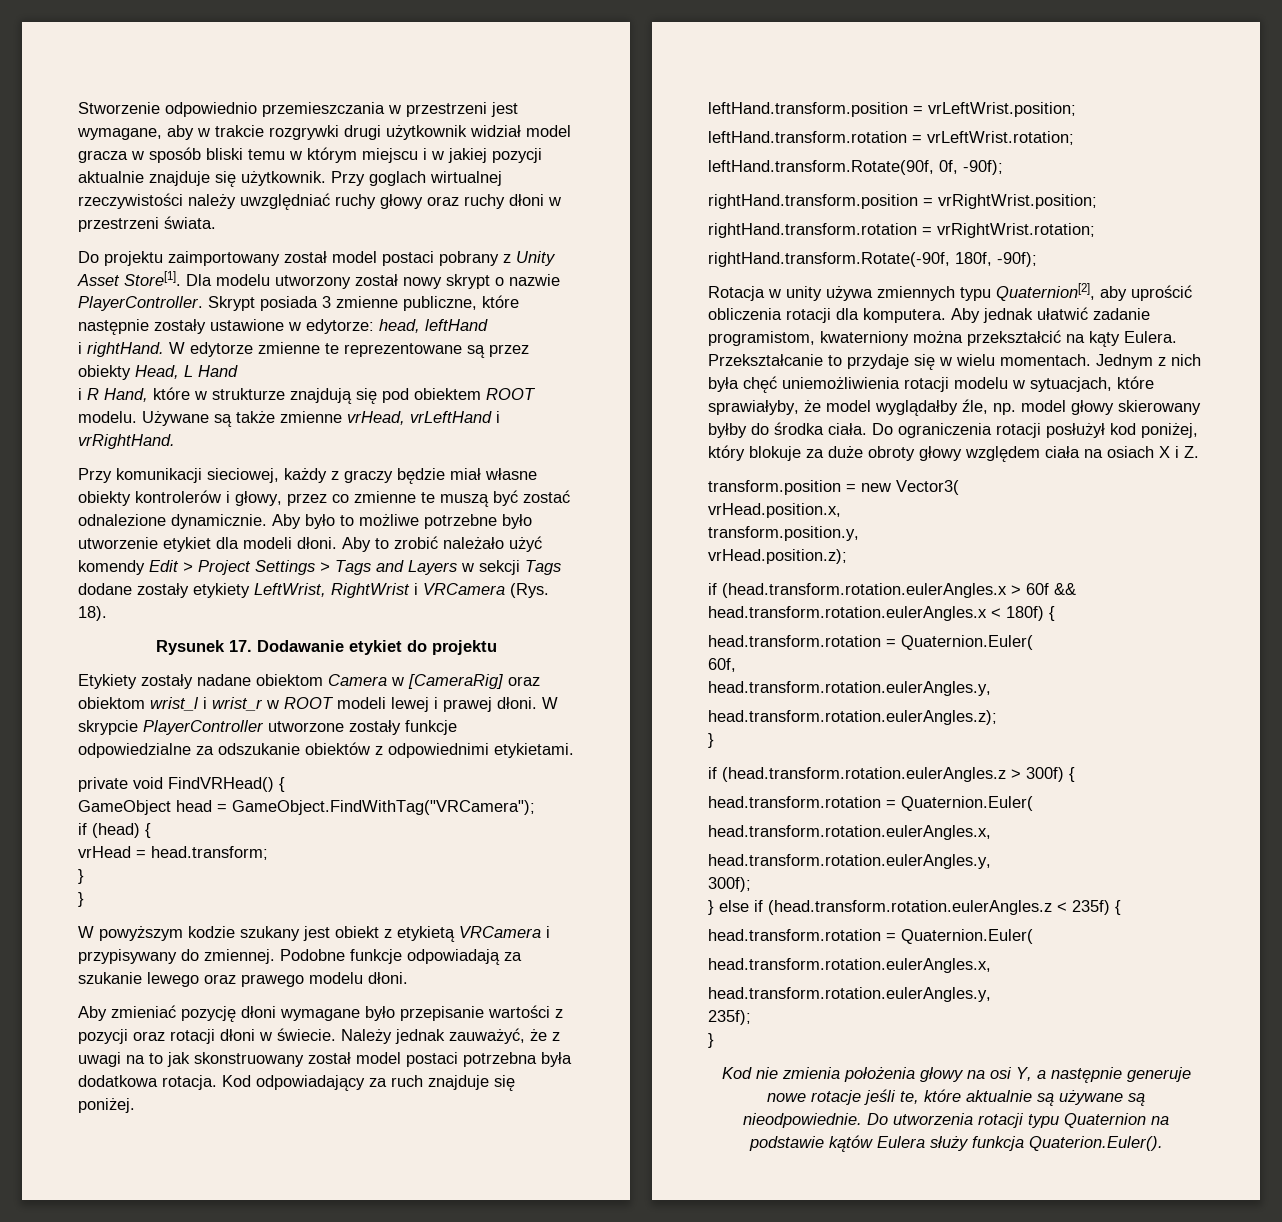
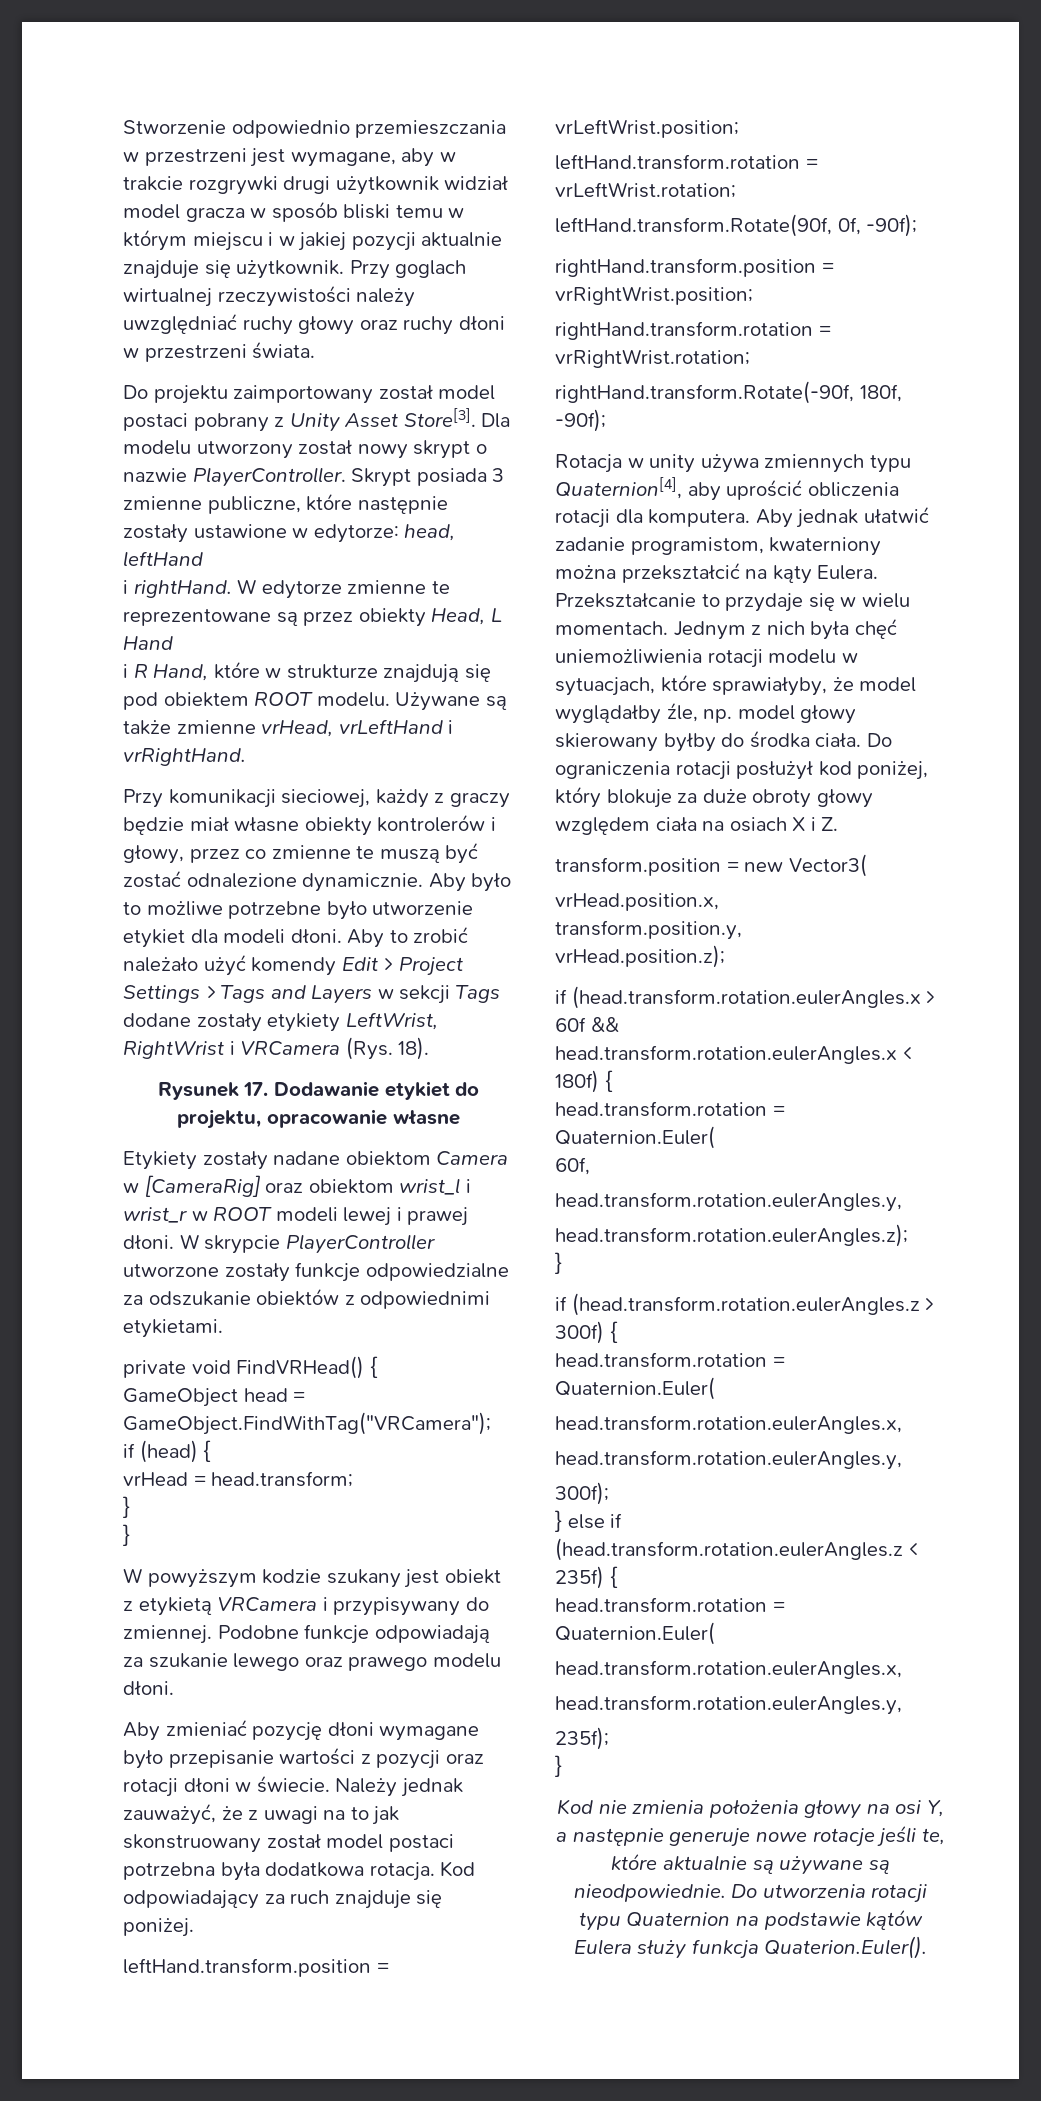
[124,271,181,286] Store[1]. -> [403,408,476,427] Store[3].
[431,640,497,655] projektu -> [177,1109,460,1129] projektu, opracowanie własne
[996,283,1095,301] Quaternion[2], -> [555,477,682,499] Quaternion[4],

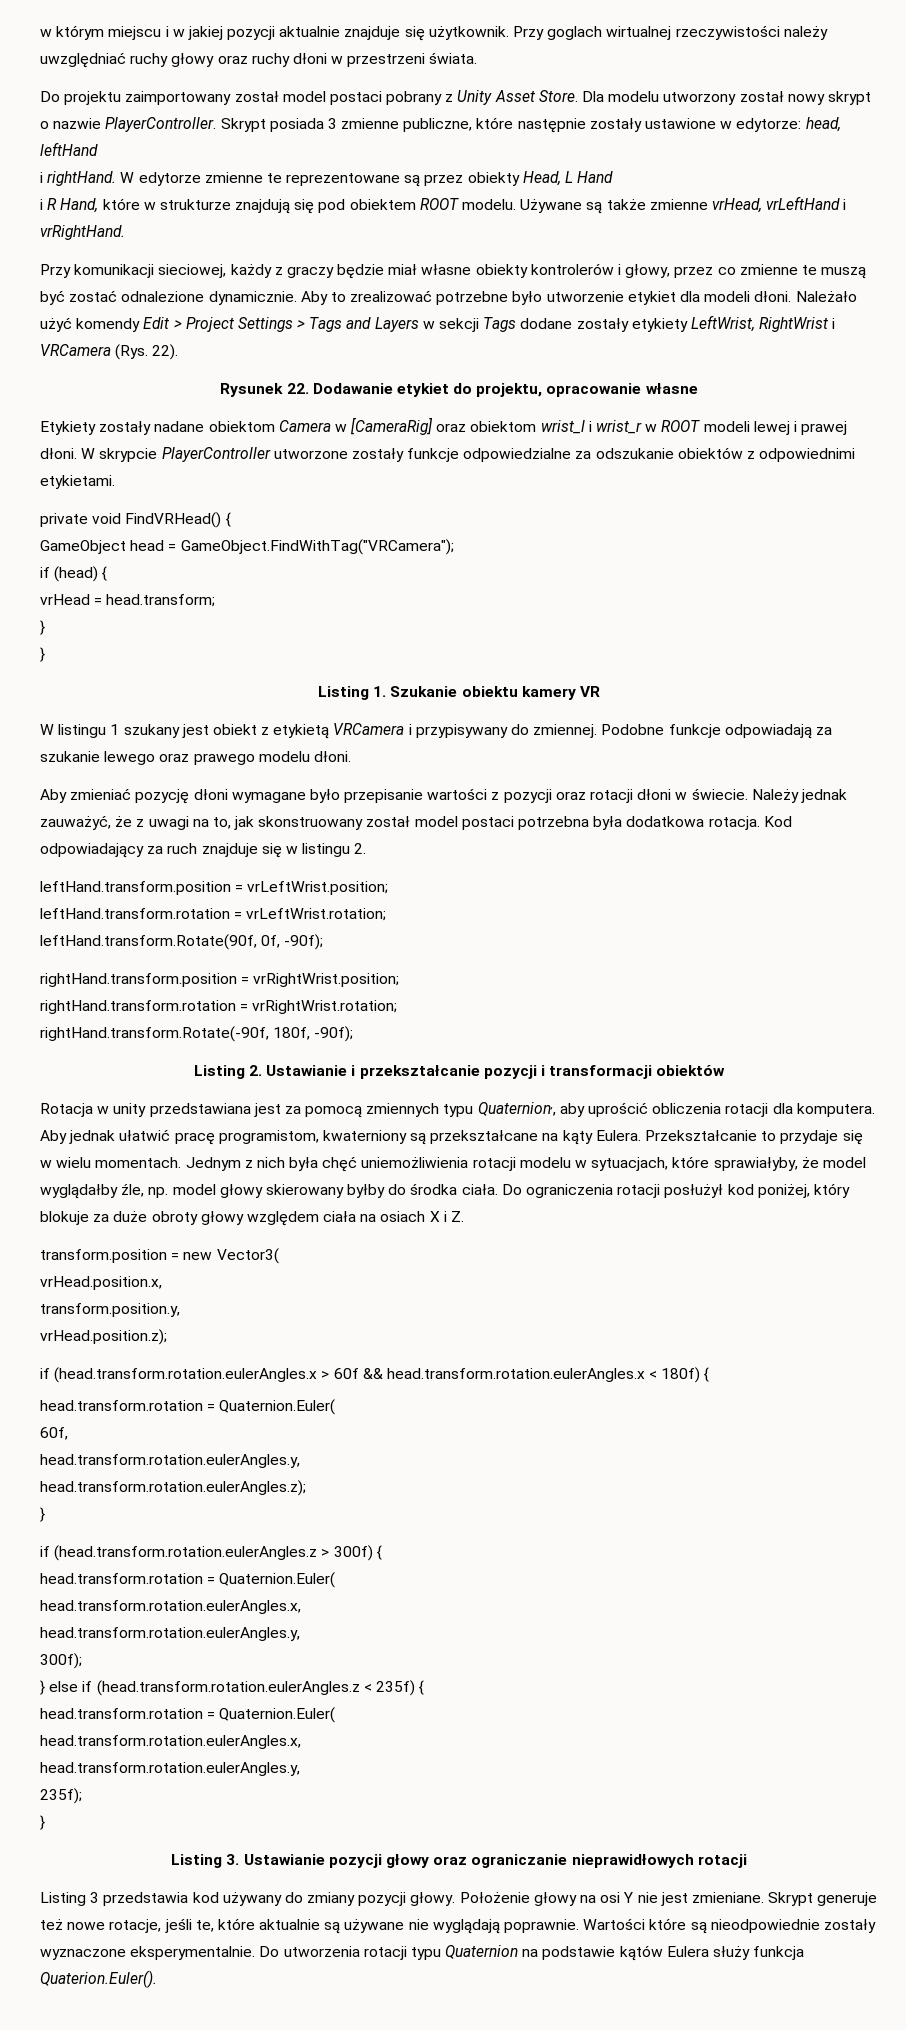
[123,120,507,138] [123,148,456,167] [123,176,510,195] [123,201,443,222] Stworzenie odpowiednio przemieszczania w przestrzeni jest wymagane, aby w trakcie rozgrywki drugi użytkownik widział model gracza w sposób bliski temu -> (40, 33) none
[403,408,476,427] Store[3]. -> [538,90,578,102] Store.
[471,873,512,892] [123,901,223,916] było to możliwe -> [330,290,433,302] to zrealizować
[347,926,469,948] [123,957,198,972] Aby to zrobić należało -> [795,291,857,302] Należało
[398,1037,430,1060] 18). -> [152,344,179,360] 22).
[243,1082,269,1096] 17. -> [286,383,309,394] 22.
[123,1568,322,1588] // W powyższym kodzie -> [318,686,600,700] [40,724,120,738] // Listing 1. Szukanie obiektu kamery VR // W listingu 1
[350,1807,369,1820] to -> [212,817,231,829] to,
[123,1918,194,1937] poniżej. -> [285,843,367,857] w listingu 2.
(606, 420) none -> [193,1065,726,1079] // Listing 2. Ustawianie i przekształcanie pozycji i transformacji obiektów
[700,454,759,473] używa -> [149,1103,363,1118] przedstawiana jest za pomocą
[555,477,682,499] Quaternion[4], -> [477,1102,556,1116] Quaternion,,
[555,537,625,551] zadanie -> [174,1132,215,1145] pracę
[555,562,740,583] można przekształcić -> [410,1130,539,1145] są przekształcane
[557,1799,944,1819] [556,1828,875,1847] Kod nie zmienia położenia głowy na osi Y, a następnie generuje nowe rotacje -> [171,1854,747,1868] [40,1892,878,1906] [40,1919,162,1933] Listing 3. Ustawianie pozycji głowy oraz ograniczanie nieprawidłowych rotacji // Listing 3 przedstawia kod używany do zmiany pozycji głowy. Położenie głowy na osi Y nie jest zmieniane. Skrypt generuje też nowe rotacje,
[868,1860,890,1874] [573,1884,726,1902] są nieodpowiednie. -> [408,1918,876,1934] [40,1946,256,1960] nie wyglądają poprawnie. Wartości które są nieodpowiednie zostały wyznaczone eksperymentalnie.

